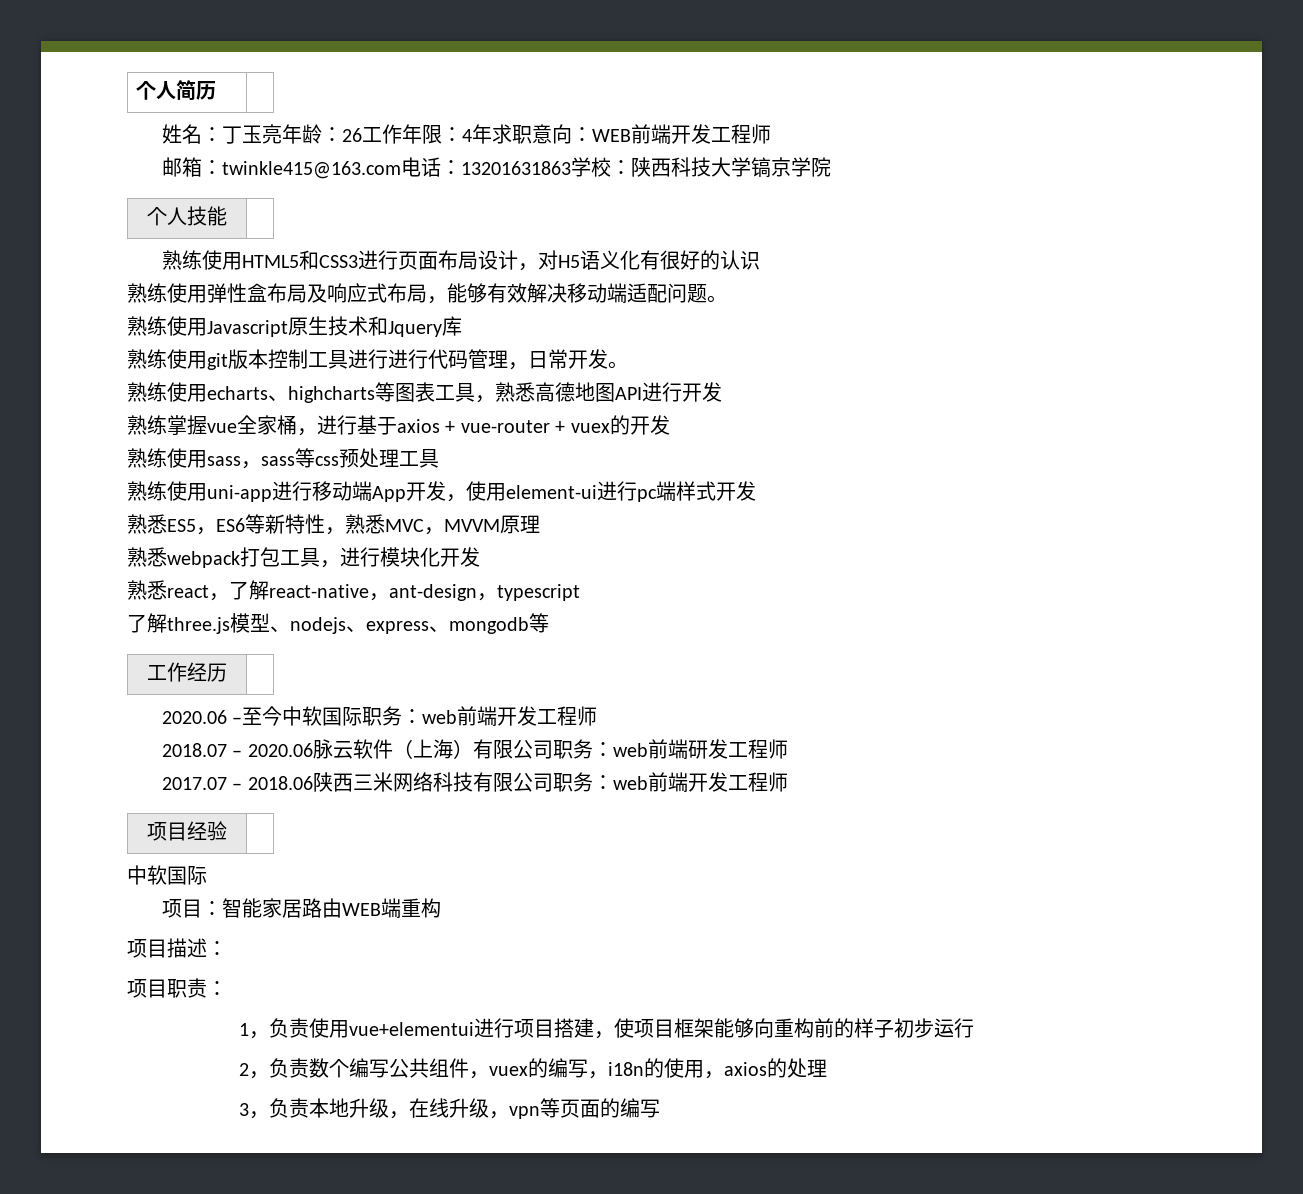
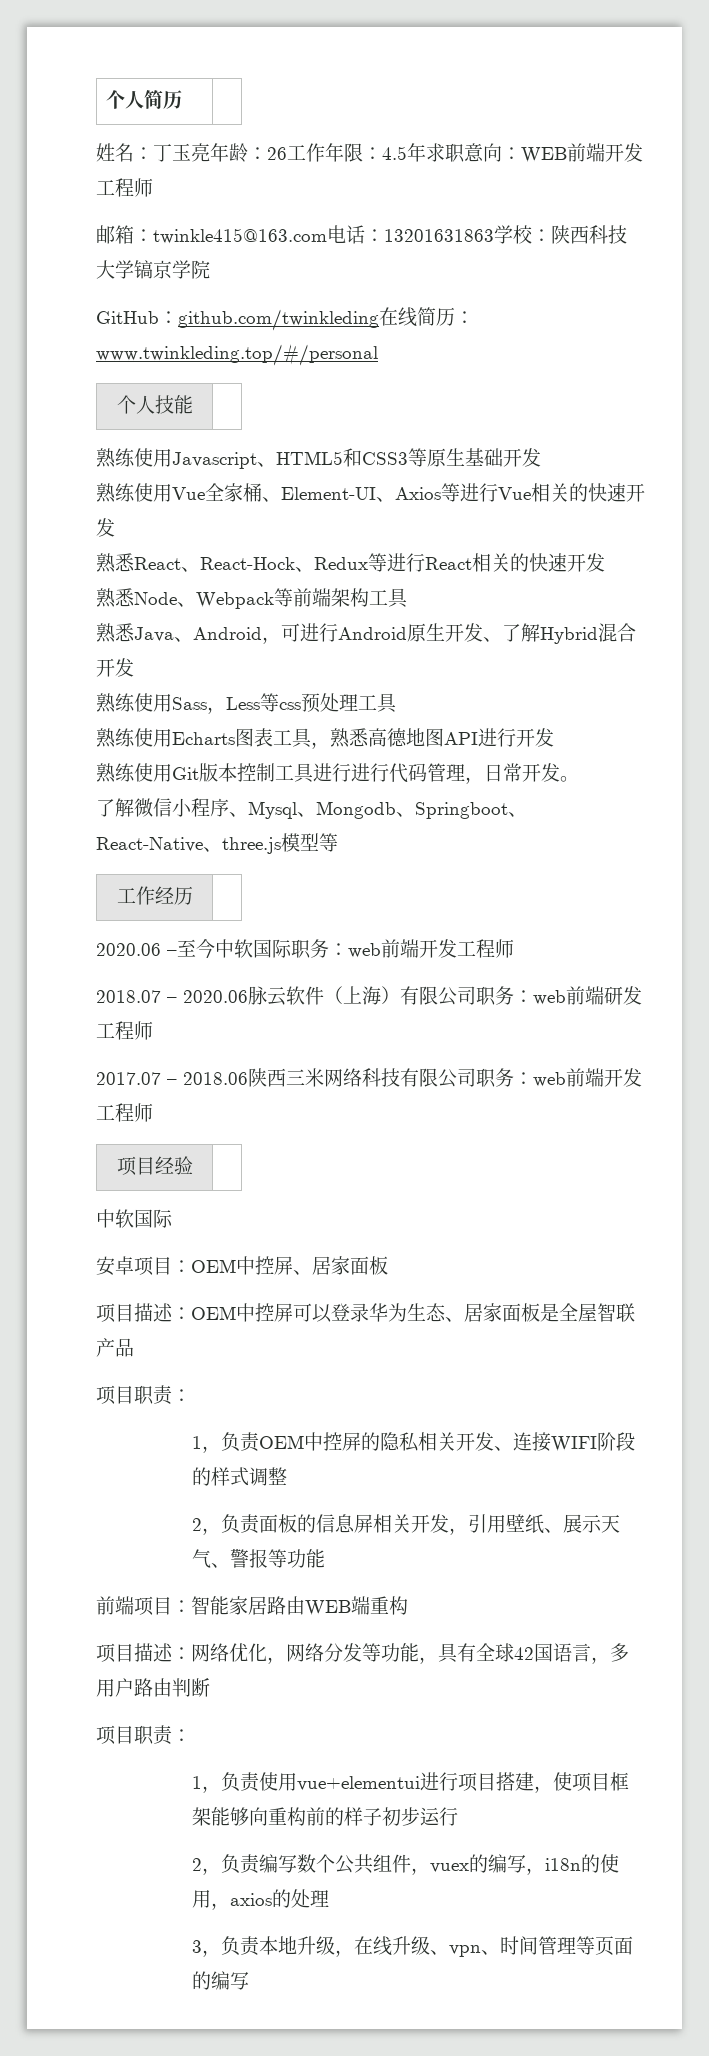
[461,129,472,142] 4 -> [382,146,407,160] 4.5
(831, 167) none -> [96,307,474,331] [96,344,378,366] // GitHub：github.com/twinkleding在线简历：www.twinkleding.top/#/personal
(242, 261) none -> [172,452,276,469] Javascript、
[357,250,760,271] [127,283,727,304] [127,316,462,337] [127,349,228,370] 进行页面布局设计，对H5语义化有很好的认识 // 熟练使用弹性盒布局及响应式布局，能够有效解决移动端适配问题。 // 熟练使用Javascript原生技术和Jquery库 // 熟练使用git -> [408,448,541,467] [96,483,645,503] [96,518,115,537] [96,553,605,573] [96,588,408,609] [96,623,636,644] [96,658,134,677] [96,693,397,714] [96,728,554,749] [96,763,199,783] 等原生基础开发 // 熟练使用Vue全家桶、Element-UI、Axios等进行Vue相关的快速开发 // 熟悉React、React-Hock、Redux等进行React相关的快速开发 // 熟悉Node、Webpack等前端架构工具 // 熟悉Java、Android，可进行Android原生开发、了解Hybrid混合开发 // 熟练使用Sass，Less等css预处理工具 // 熟练使用Echarts图表工具，熟悉高德地图API进行开发 // 熟练使用Git
[127,382,722,403] [127,415,670,436] [127,448,439,469] [127,481,756,502] [127,514,540,535] [127,547,480,568] [127,580,580,601] [127,613,529,634] 熟练使用echarts、highcharts等图表工具，熟悉高德地图API进行开发 // 熟练掌握vue全家桶，进行基于axios + vue-router + vuex的开发 // 熟练使用sass，sass等css预处理工具 // 熟练使用uni-app进行移动端App开发，使用element-ui进行pc端样式开发 // 熟悉ES5，ES6等新特性，熟悉MVC，MVVM原理 // 熟悉webpack打包工具，进行模块化开发 // 熟悉react，了解react-native，ant-design，typescript // 了解three.js模型、nodejs、express、mongodb -> [96,798,527,819] [96,833,319,854] 了解微信小程序、Mysql、Mongodb、Springboot、React-Native、three.js模型
(207, 875) none -> [96,1256,388,1276] [96,1303,635,1323] [96,1338,134,1357] [96,1385,191,1405] [191,1432,635,1453] [191,1467,287,1486] [191,1514,620,1535] [191,1548,325,1568] [96,1596,134,1615] 安卓项目：OEM中控屏、居家面板 // 项目描述：OEM中控屏可以登录华为生态、居家面板是全屋智联产品 // 项目职责： // 1，负责OEM中控屏的隐私相关开发、连接WIFI阶段的样式调整 // 2，负责面板的信息屏相关开发，引用壁纸、展示天气、警报等功能 // 前端
(227, 948) none -> [191,1643,629,1664] [96,1678,210,1697] 网络优化，网络分发等功能，具有全球42国语言，多用户路由判断
[309,1058,390,1078] 数个编写 -> [258,1854,335,1873] 编写数个
[489,1106,541,1119] ，vpn -> [429,1936,576,1957] 、vpn、时间管理

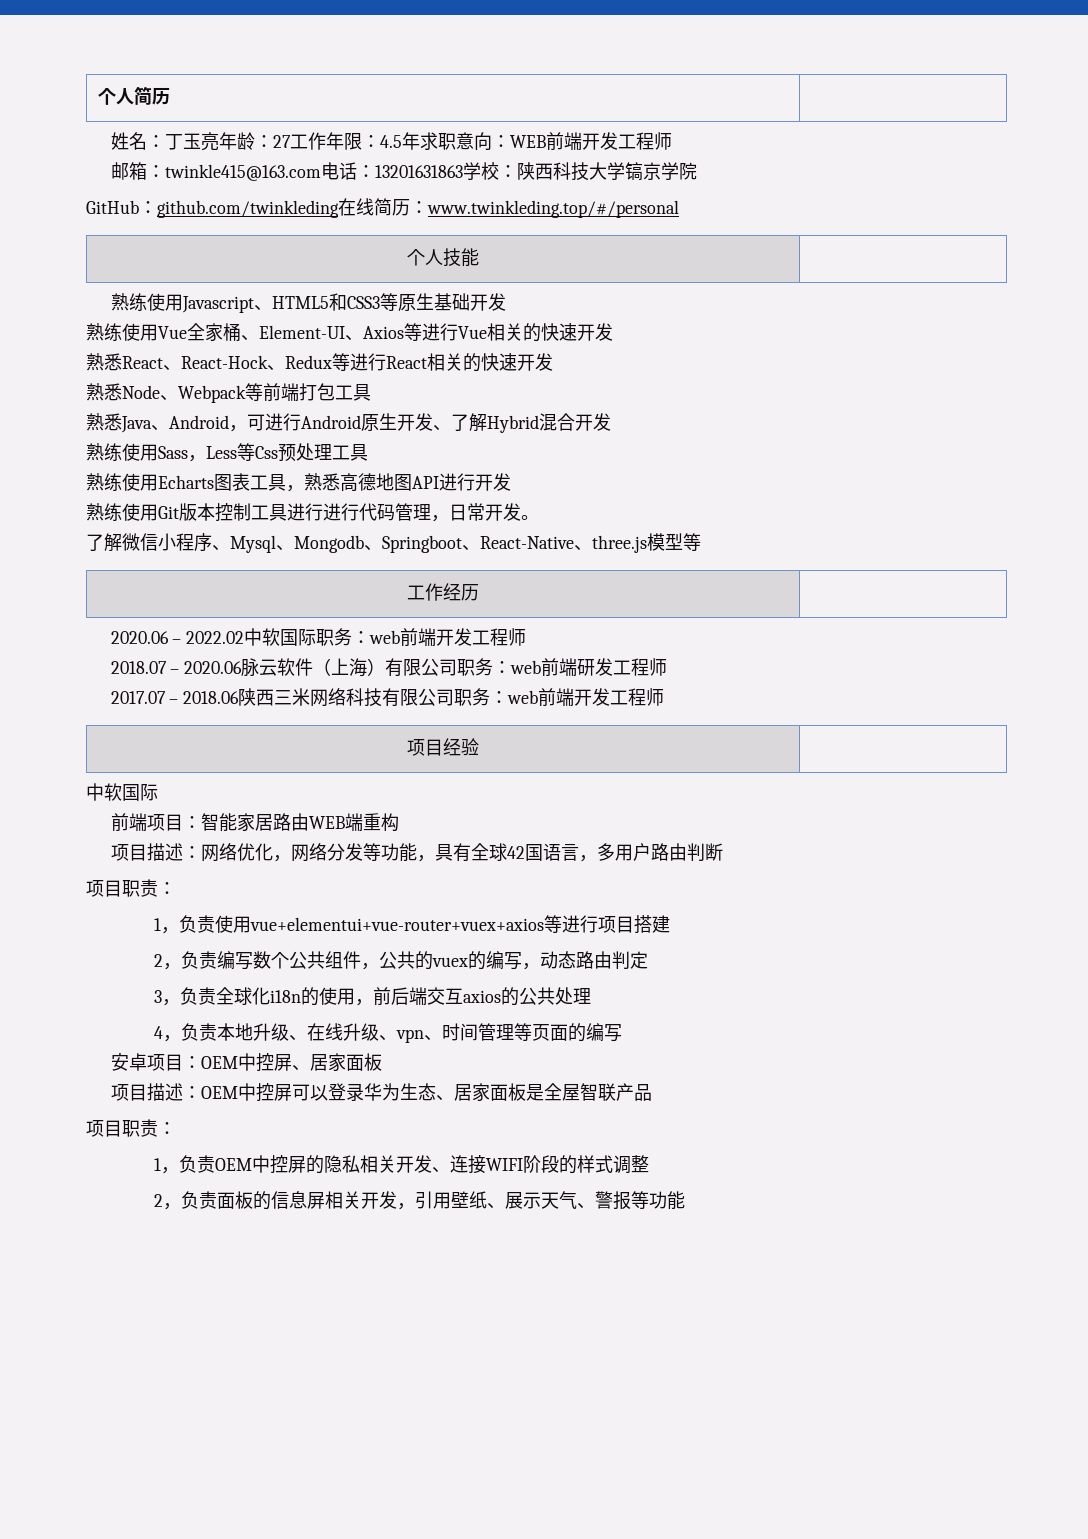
[267,147,287,160] 26 -> [272,135,291,148] 27
[331,588,369,607] 架构 -> [299,383,335,401] 打包
[279,702,301,710] css -> [255,446,278,459] Css
[177,939,215,959] 至今 -> [186,631,245,644] 2022.02
(173, 1218) none -> [110,813,399,832] [110,843,723,862] [86,879,176,897] [154,915,671,934] [154,951,649,970] [154,987,592,1006] [154,1023,623,1043] // 前端项目：智能家居路由WEB端重构 // 项目描述：网络优化，网络分发等功能，具有全球42国语言，多用户路由判断 // 项目职责： // 1，负责使用vue+elementui+vue-router+vuex+axios等进行项目搭建 // 2，负责编写数个公共组件，公共的vuex的编写，动态路由判定 // 3，负责全球化i18n的使用，前后端交互axios的公共处理 // 4，负责本地升级、在线升级、vpn、时间管理等页面的编写
[96,1596,408,1616] [96,1643,629,1664] [96,1678,210,1697] [96,1725,191,1745] [191,1772,629,1793] [191,1807,458,1826] [191,1854,619,1875] [191,1889,329,1910] [191,1936,633,1957] [191,1971,249,1990] // 前端项目：智能家居路由WEB端重构 // 项目描述：网络优化，网络分发等功能，具有全球42国语言，多用户路由判断 // 项目职责： // 1，负责使用vue+elementui进行项目搭建，使项目框架能够向重构前的样子初步运行 // 2，负责编写数个公共组件，vuex的编写，i18n的使用，axios的处理 // 3，负责本地升级，在线升级、vpn、时间管理等页面的编写 -> (686, 1200) none

